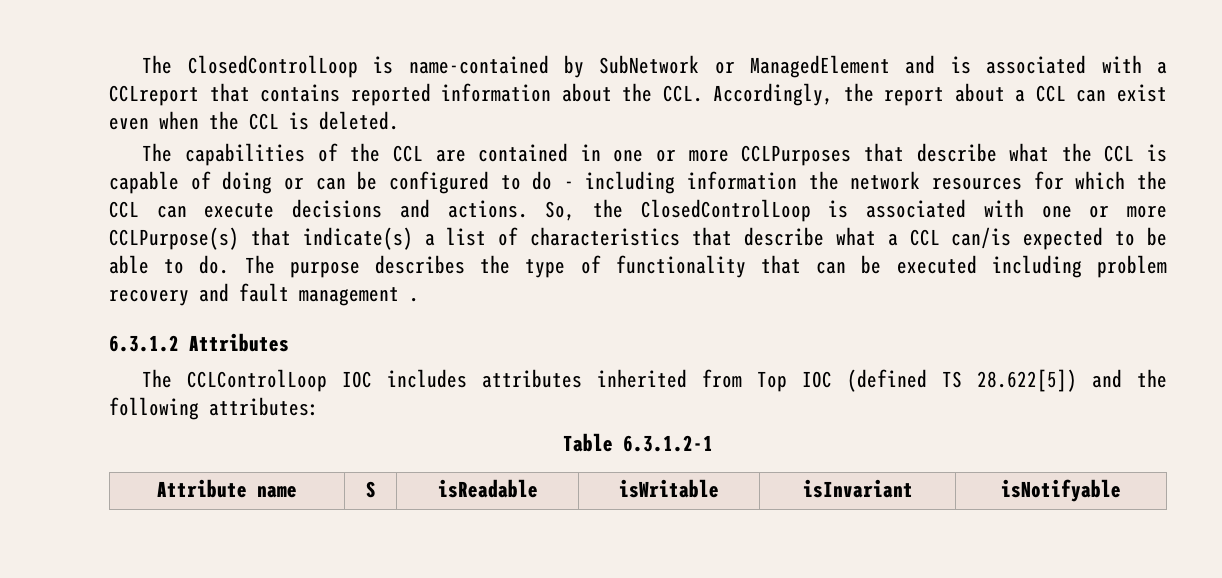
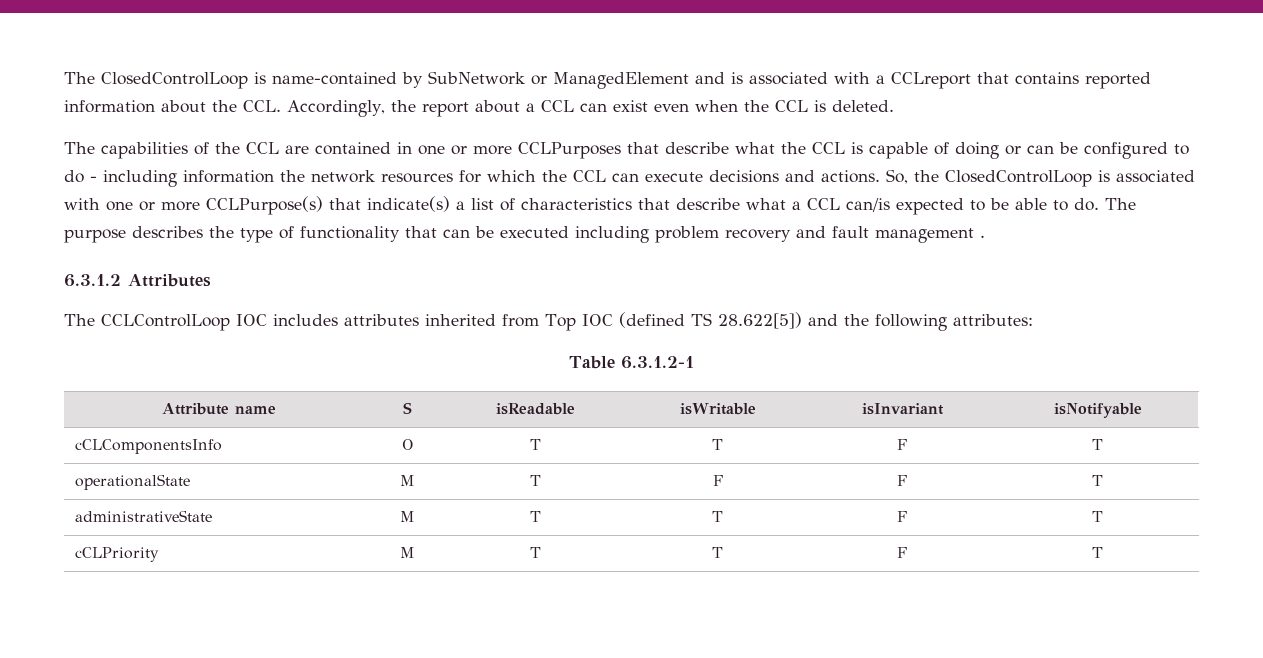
(1121, 490) none -> [75,439,223,454] [402,439,413,450] [529,439,541,450] [712,439,723,450] [897,439,907,450] [1092,439,1103,450] [75,474,191,490] [400,475,415,486] [529,475,541,486] [712,475,723,486] [897,475,907,486] [1092,475,1103,486] [75,510,213,522] [400,511,415,522] [529,511,541,522] [712,511,723,522] [897,511,907,522] [1092,511,1103,522] [75,547,160,562] [400,547,415,558] [529,547,541,558] [712,547,723,558] [897,547,907,558] [1092,547,1103,558] // cCLComponentsInfo | O | T | T | F | T // operationalState | M | T | F | F | T // administrativeState | M | T | T | F | T // cCLPriority | M | T | T | F | T

